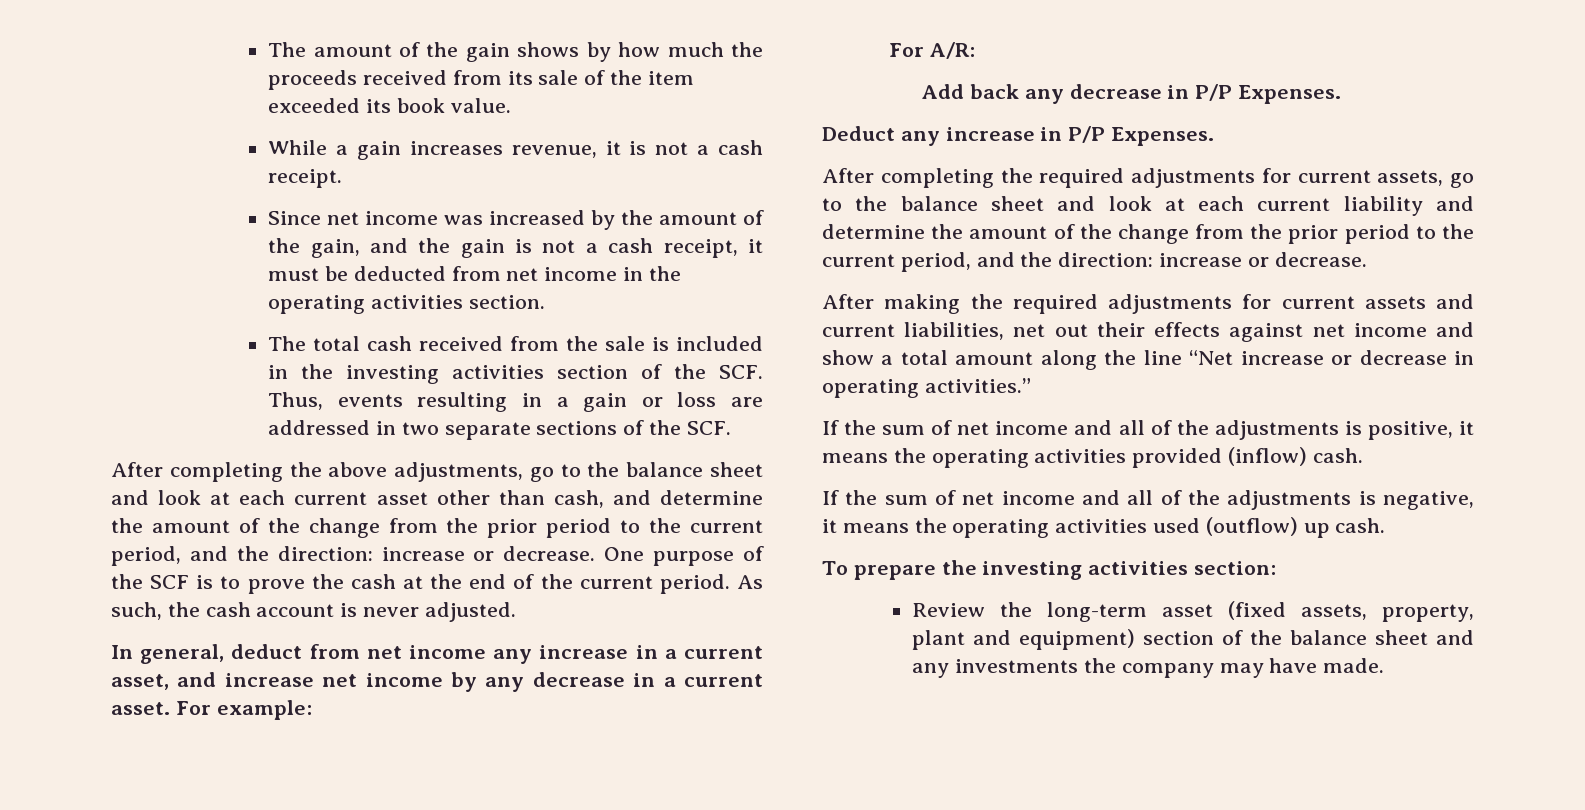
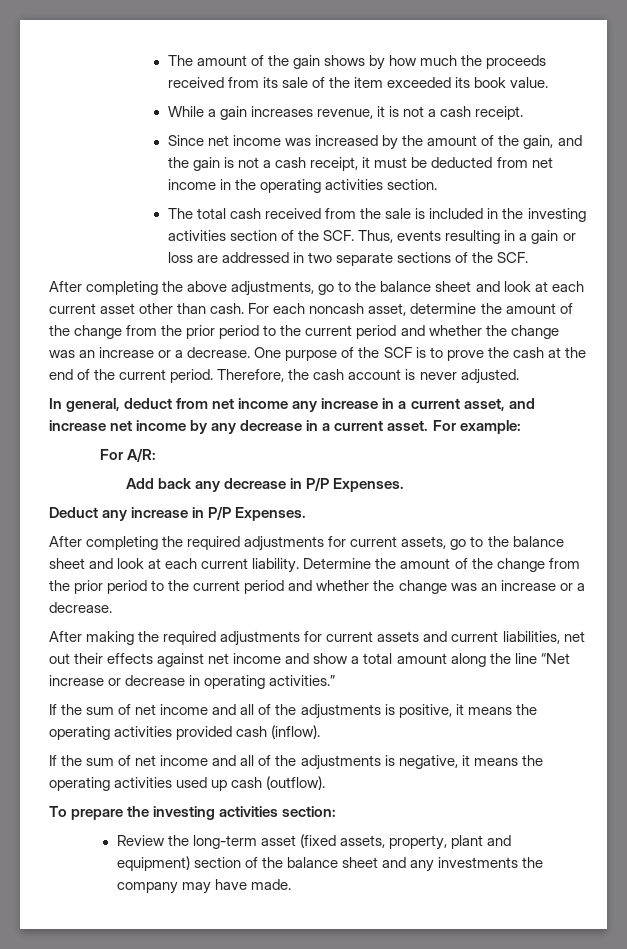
[553,490,651,508] cash, and -> [210,303,407,316] cash. For each noncash asset,
[111,546,495,566] period, and the direction: increase or -> [356,325,559,339] [49,347,184,358] period and whether the change was an increase or a
[737,575,763,589] [111,602,162,620] As such, -> [217,369,285,382] Therefore,
[1343,196,1474,216] [822,224,925,239] liability and determine -> [252,558,372,573] liability. Determine
[900,252,1269,272] period, and the direction: increase or -> [244,580,585,594] period and whether the change was an increase or a
[1228,447,1363,466] (inflow) cash. -> [236,725,321,739] cash (inflow).
[1205,517,1386,538] (outflow) up cash. -> [211,776,326,791] up cash (outflow).

